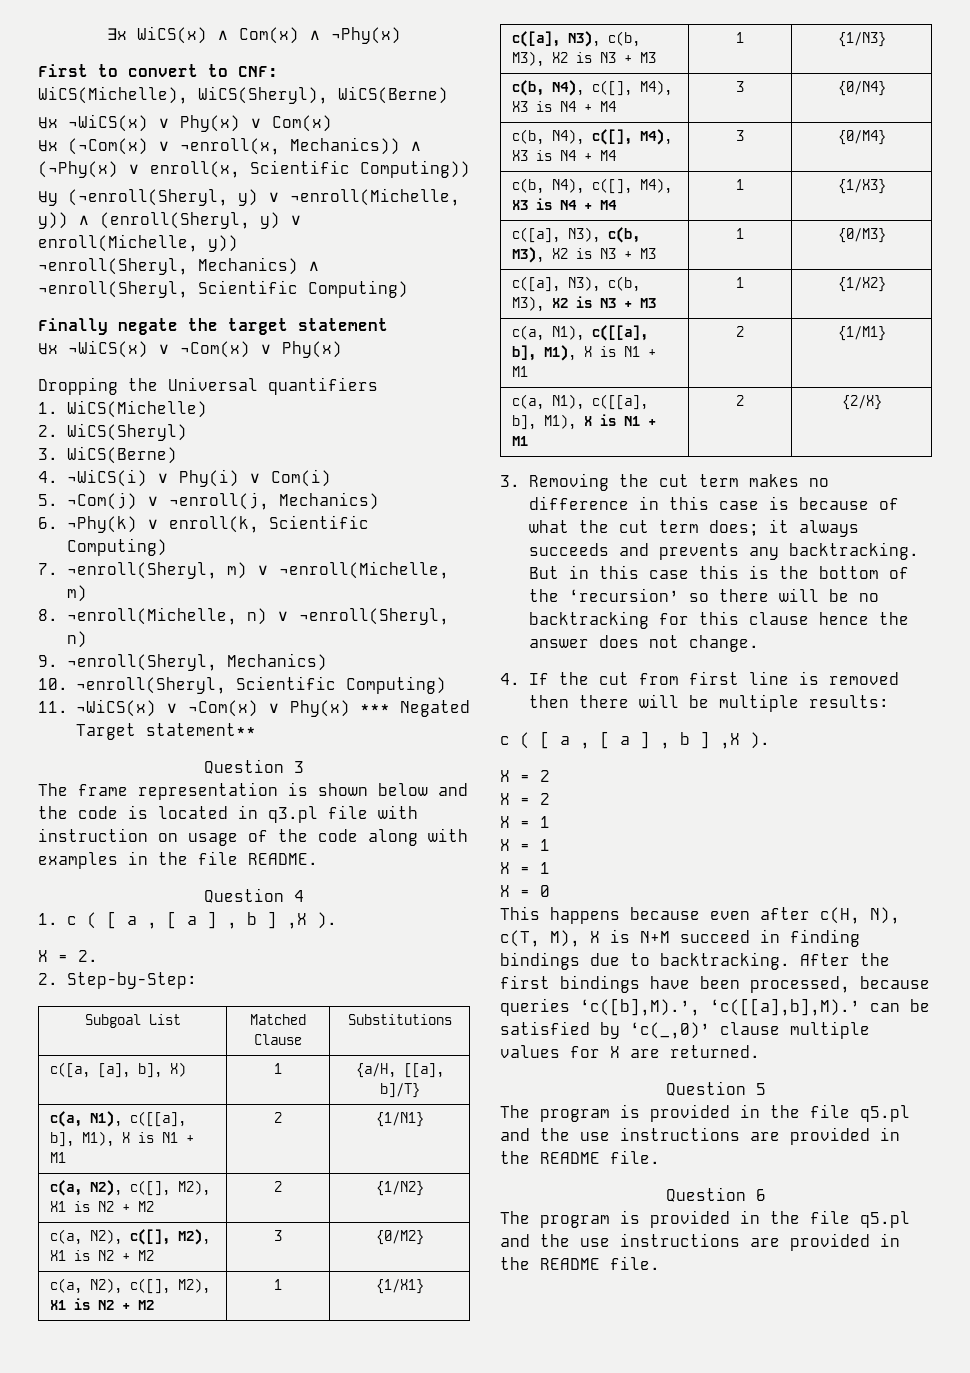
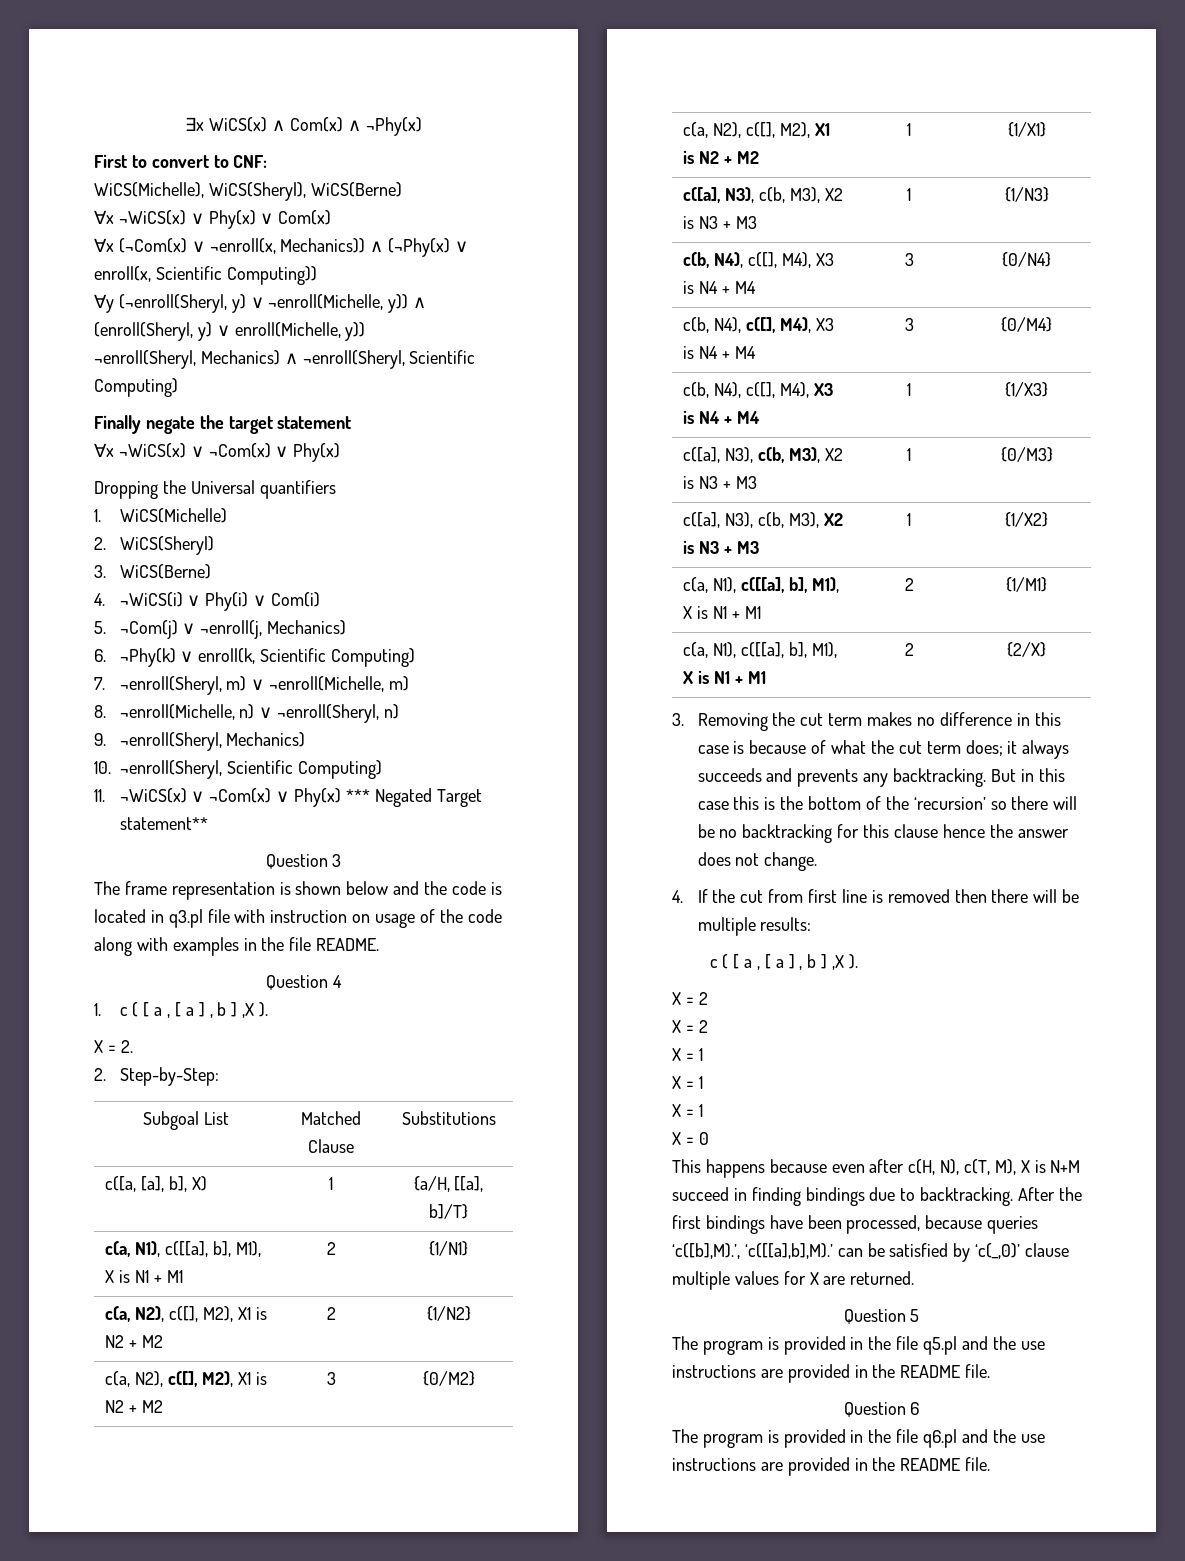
[860,1211,910,1228] q5.pl -> [923,1429,958,1448] q6.pl

